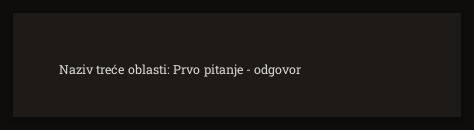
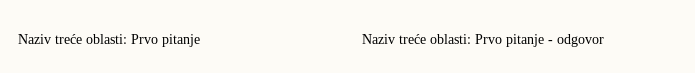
[59,64,243,77] Naziv treće oblasti: Prvo pitanje -> [18,34,200,47] [362,34,544,47] Naziv treće oblasti: Prvo pitanje // Naziv treće oblasti: Prvo pitanje

